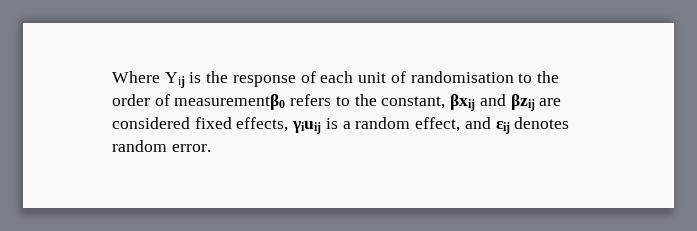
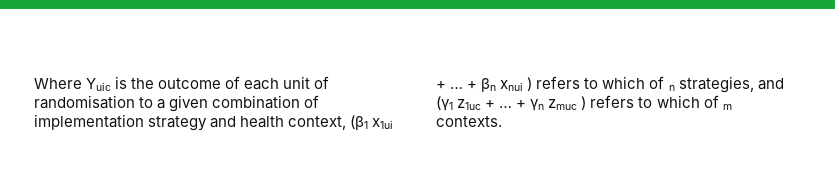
[164,72,185,88] Yij -> [86,78,112,91] Yuic
[232,75,296,87] response -> [158,78,222,89] outcome
[536,71,559,83] [112,94,562,111] [112,117,570,134] [112,140,211,152] the order of measurementβ0 refers to the constant, βxij and βzij are considered fixed effects, γiuij is a random effect, and εij denotes random error. -> [157,95,320,112] [34,114,394,131] [436,76,784,93] [436,95,732,111] [436,116,502,127] a given combination of implementation strategy and health context, (β1 x1ui + … + βn xnui ) refers to which of n strategies, and (γ1 z1uc + … + γn zmuc ) refers to which of m contexts.

